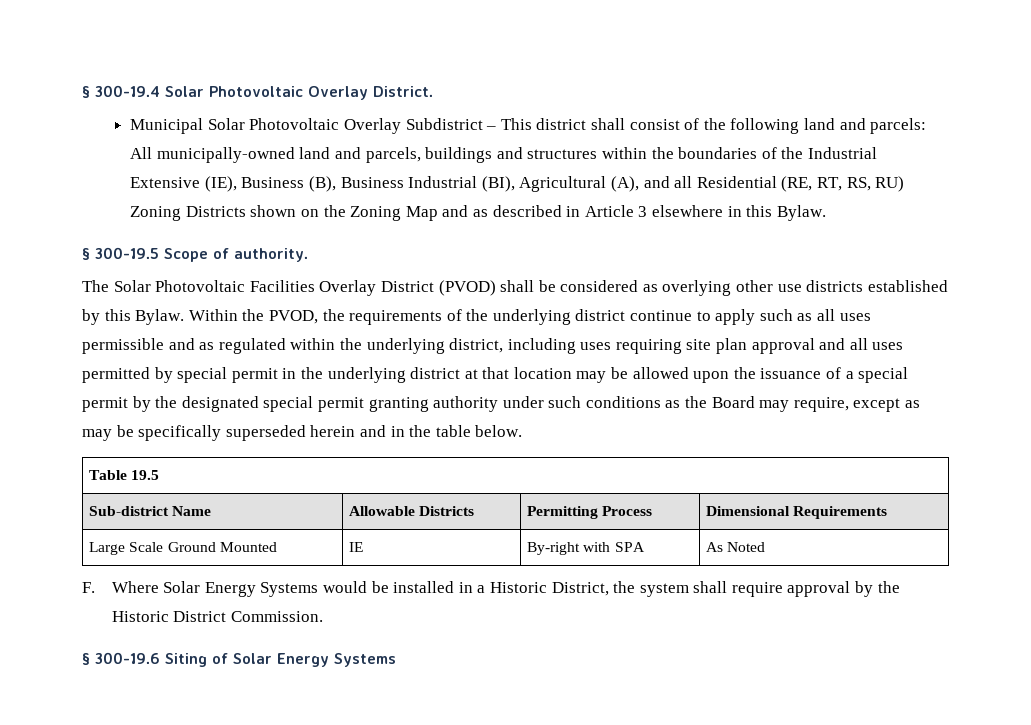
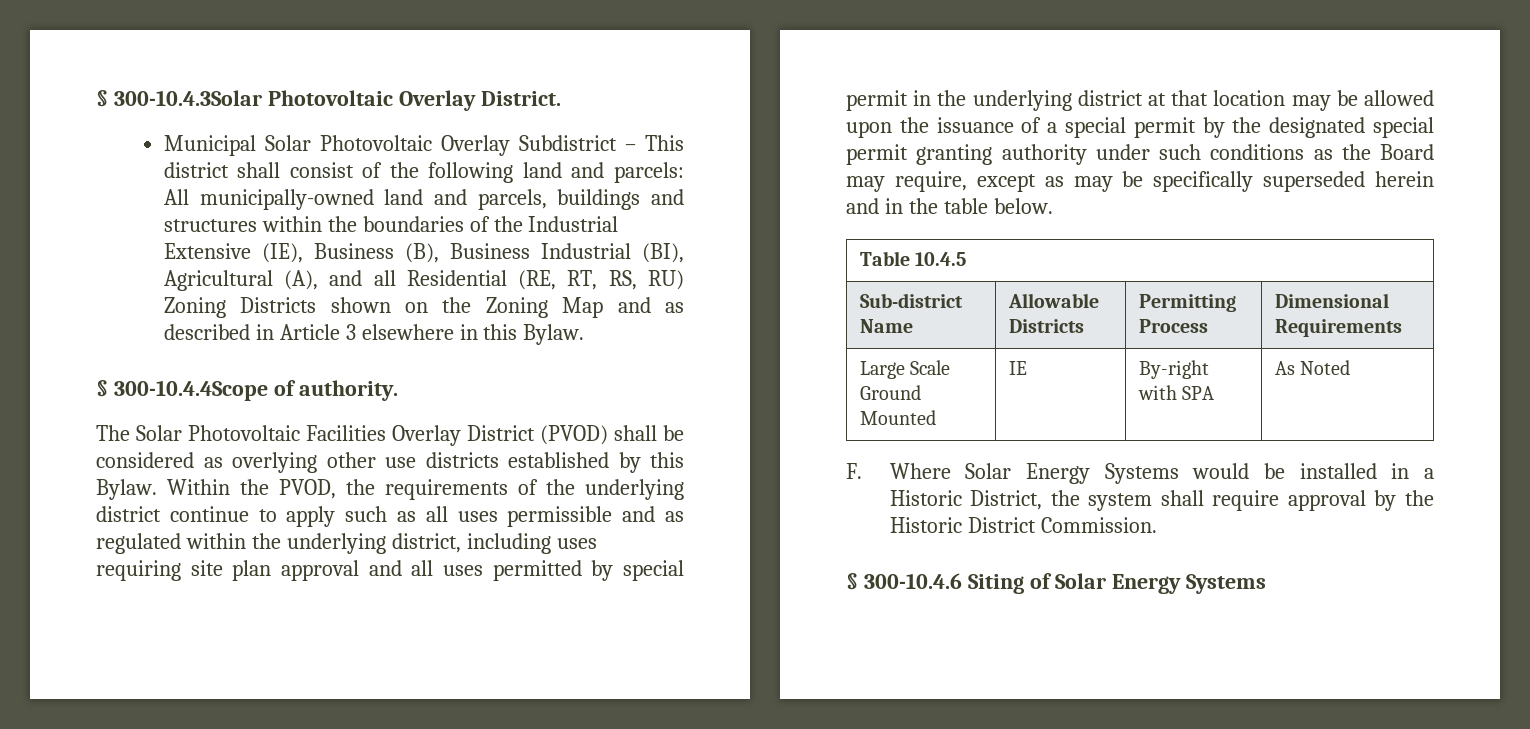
[82,85,204,98] § 300-19.4 Solar -> [96,90,262,107] § 300-10.4.3Solar
[95,247,208,262] 300-19.5 Scope -> [113,380,268,401] 300-10.4.4Scope
[131,470,160,480] 19.5 -> [915,252,967,266] 10.4.5
[95,652,160,664] 300-19.6 -> [863,573,962,589] 300-10.4.6

